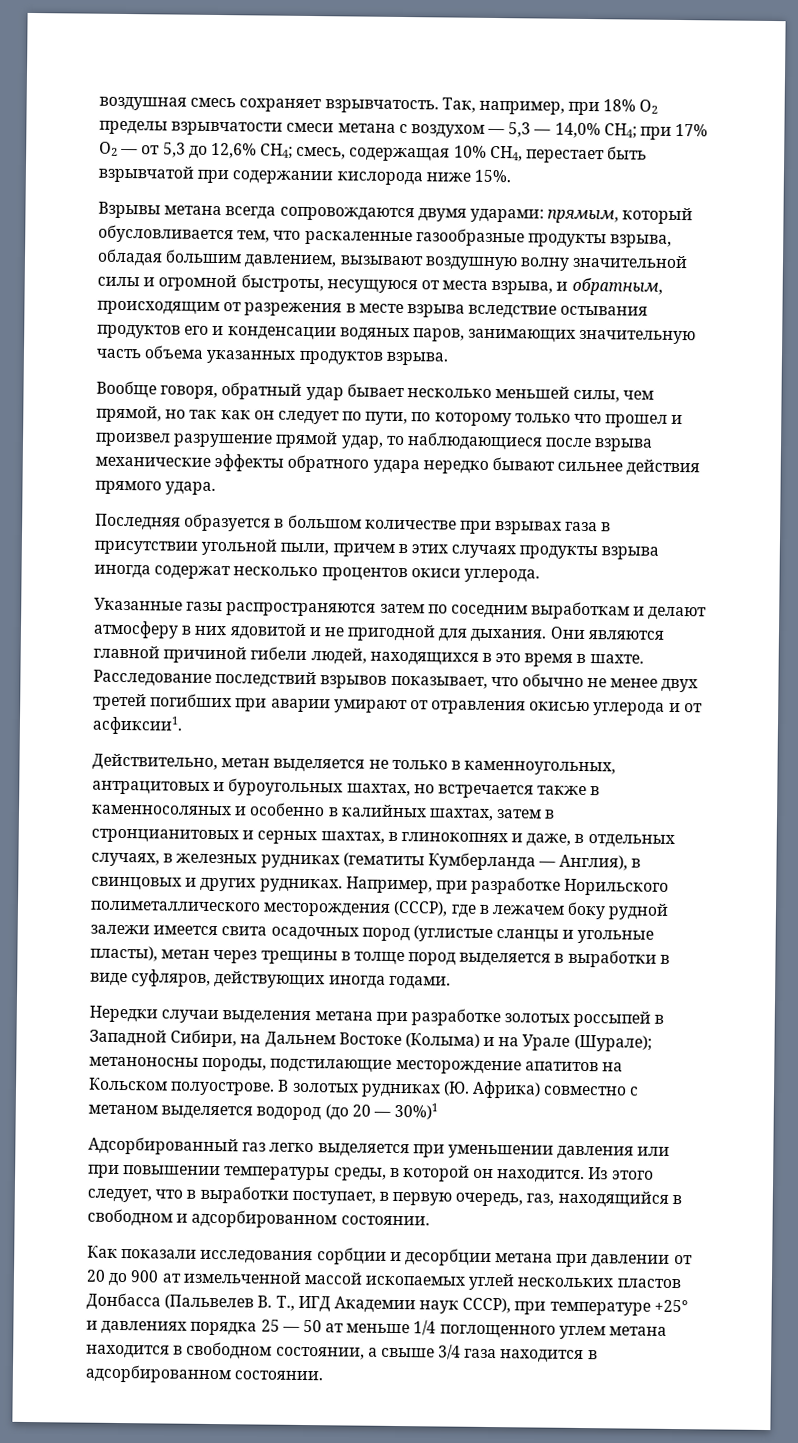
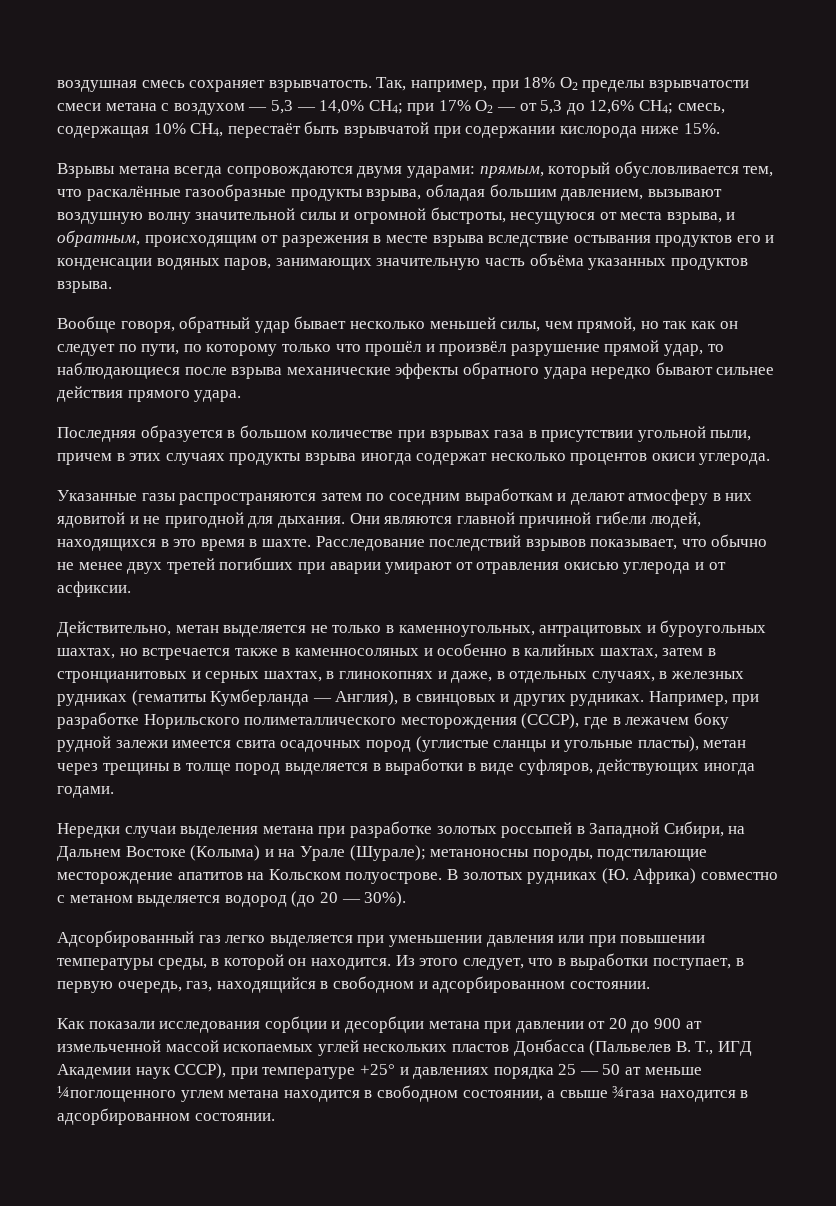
[526,149,606,164] перестает -> [227,123,301,138] перестаёт
[304,230,413,246] раскаленные -> [86,186,181,201] раскалённые
[144,345,205,359] объема -> [529,253,584,266] объёма
[605,414,684,428] [95,432,171,447] прошел и произвел -> [365,341,508,356] прошёл и произвёл
[92,715,183,735] асфиксии1. -> [57,581,131,597] асфиксии.
[394,1102,439,1120] 30%)1 -> [364,891,407,907] 30%).
[413,1320,556,1339] 1/4 поглощенного -> [57,1086,176,1102] ¼поглощенного
[438,1344,498,1360] 3/4 газа -> [612,1086,656,1098] ¾газа

